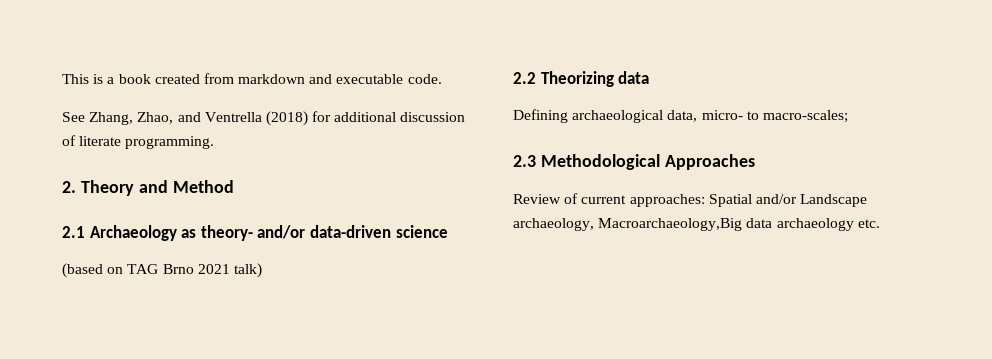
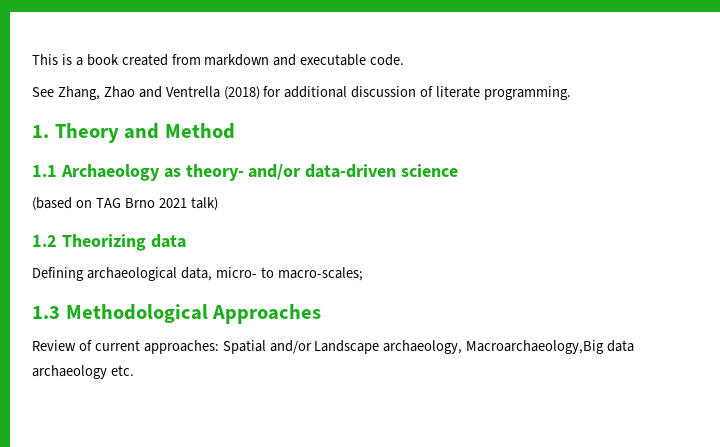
[137,112,174,124] Zhao, -> [103,86,135,98] Zhao
[62,181,76,193] 2. -> [32,125,49,138] 1.
[62,226,85,238] 2.1 -> [32,165,57,177] 1.1
[513,72,536,84] 2.2 -> [32,235,57,247] 1.2
[513,155,536,167] 2.3 -> [32,306,60,319] 1.3

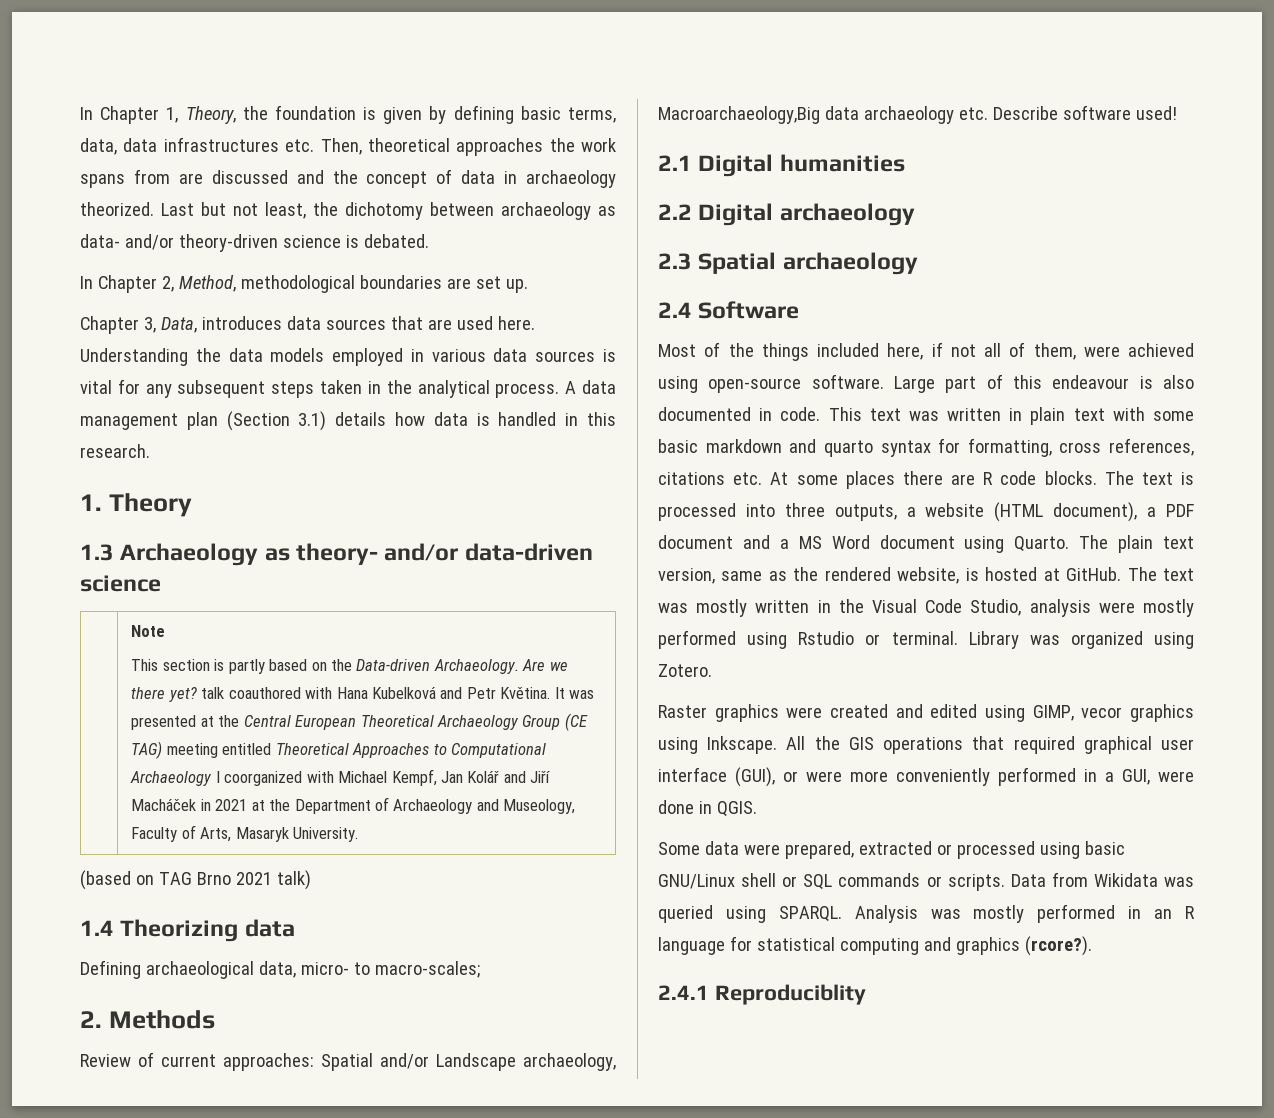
[32,54,405,66] [32,86,572,100] This is a book created from markdown and executable code. // See Zhang, Zhao and Ventrella (2018) for additional discussion of literate programming. -> [80,105,616,124] [80,137,616,156] [80,169,616,188] [80,202,616,220] [80,234,429,252] [80,275,528,293] [80,316,535,334] [80,348,616,366] [80,379,616,398] [80,411,617,431] [80,444,150,458] In Chapter 1, Theory, the foundation is given by defining basic terms, data, data infrastructures etc. Then, theoretical approaches the work spans from are discussed and the concept of data in archaeology theorized. Last but not least, the dichotomy between archaeology as data- and/or theory-driven science is debated. // In Chapter 2, Method, methodological boundaries are set up. // Chapter 3, Data, introduces data sources that are used here. Understanding the data models employed in various data sources is vital for any subsequent steps taken in the analytical process. A data management plan (Section 3.1) details how data is handled in this research.
[124,123,235,139] [32,165,57,177] and Method // 1.1 -> [80,544,114,561] // 1.3
(459, 170) none -> [131,625,166,637] [131,659,568,674] [131,686,595,702] [131,713,588,731] [131,741,546,759] [130,769,551,786] [131,797,576,814] [131,825,359,842] // | Note // This section is partly based on the Data-driven Archaeology. Are we there yet? talk coauthored with Hana Kubelková and Petr Květina. It was presented at the Central European Theoretical Archaeology Group (CE TAG) meeting entitled Theoretical Approaches to Computational Archaeology I coorganized with Michael Kempf, Jan Kolář and Jiří Macháček in 2021 at the Department of Archaeology and Museology, Faculty of Arts, Masaryk University.
[32,235,57,247] 1.2 -> [80,920,114,936] 1.4
[32,304,322,324] 1.3 Methodological Approaches -> [80,1010,215,1029] 2. Methods
(134, 370) none -> [992,105,1177,120] [658,154,905,177] [658,203,915,226] [658,252,918,275] [658,301,800,319] [658,342,1194,361] [658,374,1194,393] [658,407,1194,425] [658,438,1194,457] [658,471,1194,489] [658,502,1194,522] [658,535,1194,553] [658,567,1194,584] [658,599,1194,617] [658,630,1194,649] [658,664,712,677] [658,704,1194,722] [658,736,1194,754] [658,767,1194,787] [658,800,757,817] [658,841,1125,859] [658,872,1194,891] [658,904,1195,923] [658,936,1092,956] [658,984,866,1005] Describe software used! // 2.1 Digital humanities // 2.2 Digital archaeology // 2.3 Spatial archaeology // 2.4 Software // Most of the things included here, if not all of them, were achieved using open-source software. Large part of this endeavour is also documented in code. This text was written in plain text with some basic markdown and quarto syntax for formatting, cross references, citations etc. At some places there are R code blocks. The text is processed into three outputs, a website (HTML document), a PDF document and a MS Word document using Quarto. The plain text version, same as the rendered website, is hosted at GitHub. The text was mostly written in the Visual Code Studio, analysis were mostly performed using Rstudio or terminal. Library was organized using Zotero. // Raster graphics were created and edited using GIMP, vecor graphics using Inkscape. All the GIS operations that required graphical user interface (GUI), or were more conveniently performed in a GUI, were done in QGIS. // Some data were prepared, extracted or processed using basic GNU/Linux shell or SQL commands or scripts. Data from Wikidata was queried using SPARQL. Analysis was mostly performed in an R language for statistical computing and graphics (rcore?). // 2.4.1 Reproduciblity

